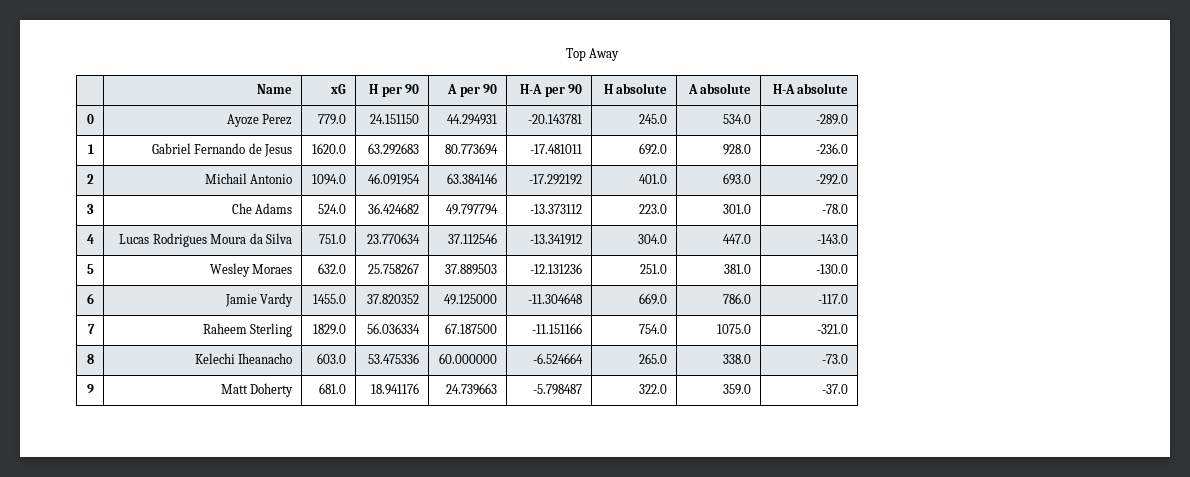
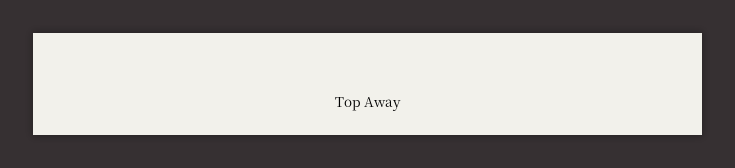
[257,84,293,94] [331,84,347,94] [369,84,420,97] [447,84,498,97] [520,84,583,97] [603,83,668,94] [687,83,752,94] [772,83,849,94] [87,114,95,124] [226,114,293,127] [318,114,347,125] [370,114,420,124] [447,114,498,125] [528,114,583,124] [639,114,668,124] [723,114,752,124] [816,114,849,125] [88,144,95,154] [151,143,293,157] [312,143,347,154] [368,143,420,155] [445,143,499,155] [530,144,583,154] [639,143,668,155] [723,144,752,155] [816,143,849,154] [87,174,95,184] [204,173,293,184] [312,174,347,185] [368,173,421,185] [447,173,498,184] [529,174,583,185] [639,174,668,184] [723,173,752,185] [816,174,849,185] [87,204,95,214] [231,203,293,214] [318,204,347,214] [368,203,420,214] [446,204,499,215] [530,204,583,214] [639,204,668,214] [723,204,752,214] [822,204,849,214] [87,234,95,244] [119,233,293,247] [319,234,347,244] [367,233,421,244] [448,233,498,244] [530,234,583,245] [638,234,668,244] [723,234,752,244] [817,234,849,244] [87,264,95,274] [209,263,293,277] [318,263,347,274] [368,263,420,274] [445,264,498,275] [530,263,583,274] [640,264,668,274] [724,264,752,274] [816,264,849,274] [87,293,95,304] [224,293,294,307] [313,294,347,304] [367,294,420,304] [444,294,498,305] [528,293,583,304] [639,293,668,305] [723,293,752,304] [818,294,849,304] [88,324,96,334] [202,323,293,337] [313,324,347,335] [367,323,421,334] [445,323,498,334] [532,323,583,334] [639,324,668,334] [717,324,752,334] [817,324,849,334] [87,354,95,364] [194,353,293,364] [317,353,347,364] [368,353,420,364] [439,353,498,364] [533,353,584,364] [639,353,668,364] [723,354,752,364] [822,354,849,364] [87,384,95,394] [220,383,294,397] [319,383,347,394] [371,383,420,395] [446,383,498,395] [533,384,583,395] [639,384,668,394] [723,384,752,395] [822,384,849,394] // | Name | xG | H per 90 | A per 90 | H-A per 90 | H absolute | A absolute | H-A absolute // 0 | Ayoze Perez | 779.0 | 24.151150 | 44.294931 | -20.143781 | 245.0 | 534.0 | -289.0 // 1 | Gabriel Fernando de Jesus | 1620.0 | 63.292683 | 80.773694 | -17.481011 | 692.0 | 928.0 | -236.0 // 2 | Michail Antonio | 1094.0 | 46.091954 | 63.384146 | -17.292192 | 401.0 | 693.0 | -292.0 // 3 | Che Adams | 524.0 | 36.424682 | 49.797794 | -13.373112 | 223.0 | 301.0 | -78.0 // 4 | Lucas Rodrigues Moura da Silva | 751.0 | 23.770634 | 37.112546 | -13.341912 | 304.0 | 447.0 | -143.0 // 5 | Wesley Moraes | 632.0 | 25.758267 | 37.889503 | -12.131236 | 251.0 | 381.0 | -130.0 // 6 | Jamie Vardy | 1455.0 | 37.820352 | 49.125000 | -11.304648 | 669.0 | 786.0 | -117.0 // 7 | Raheem Sterling | 1829.0 | 56.036334 | 67.187500 | -11.151166 | 754.0 | 1075.0 | -321.0 // 8 | Kelechi Iheanacho | 603.0 | 53.475336 | 60.000000 | -6.524664 | 265.0 | 338.0 | -73.0 // 9 | Matt Doherty | 681.0 | 18.941176 | 24.739663 | -5.798487 | 322.0 | 359.0 | -37.0 -> (402, 104) none

